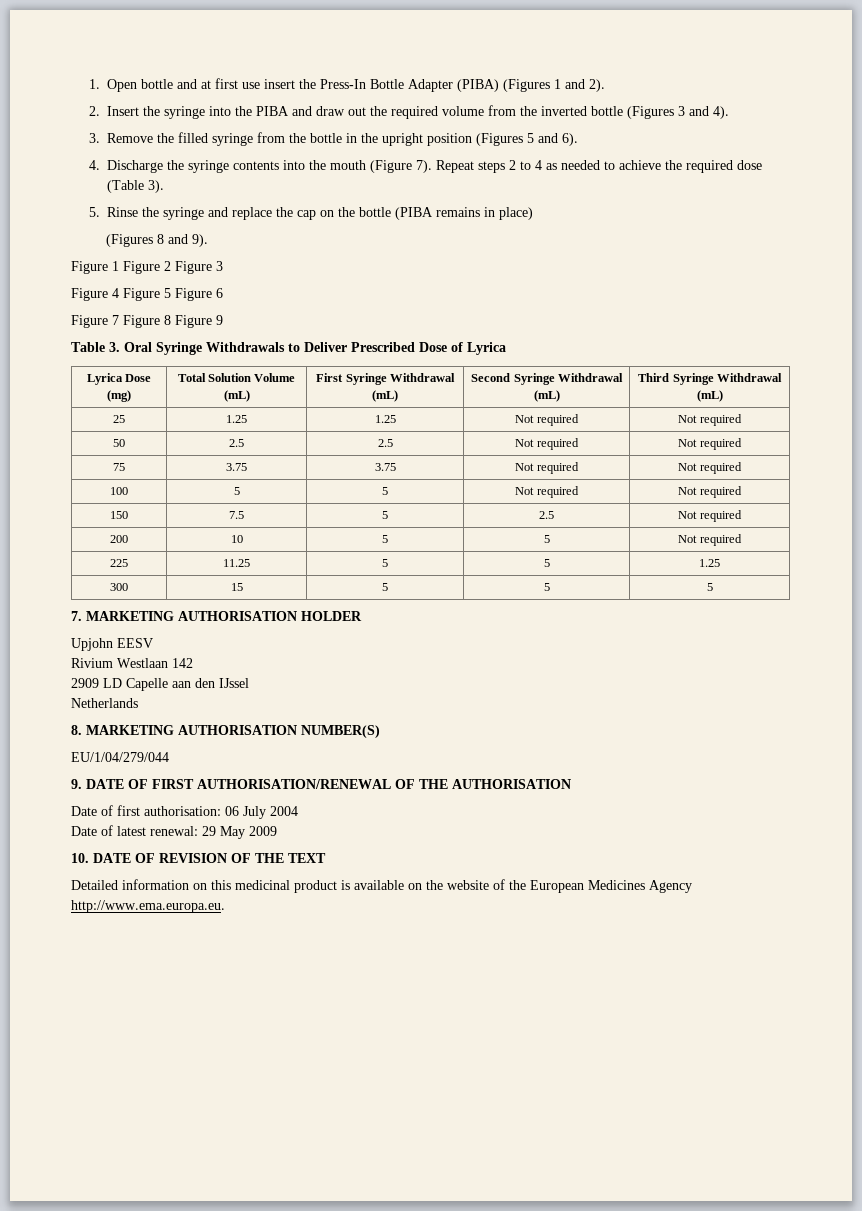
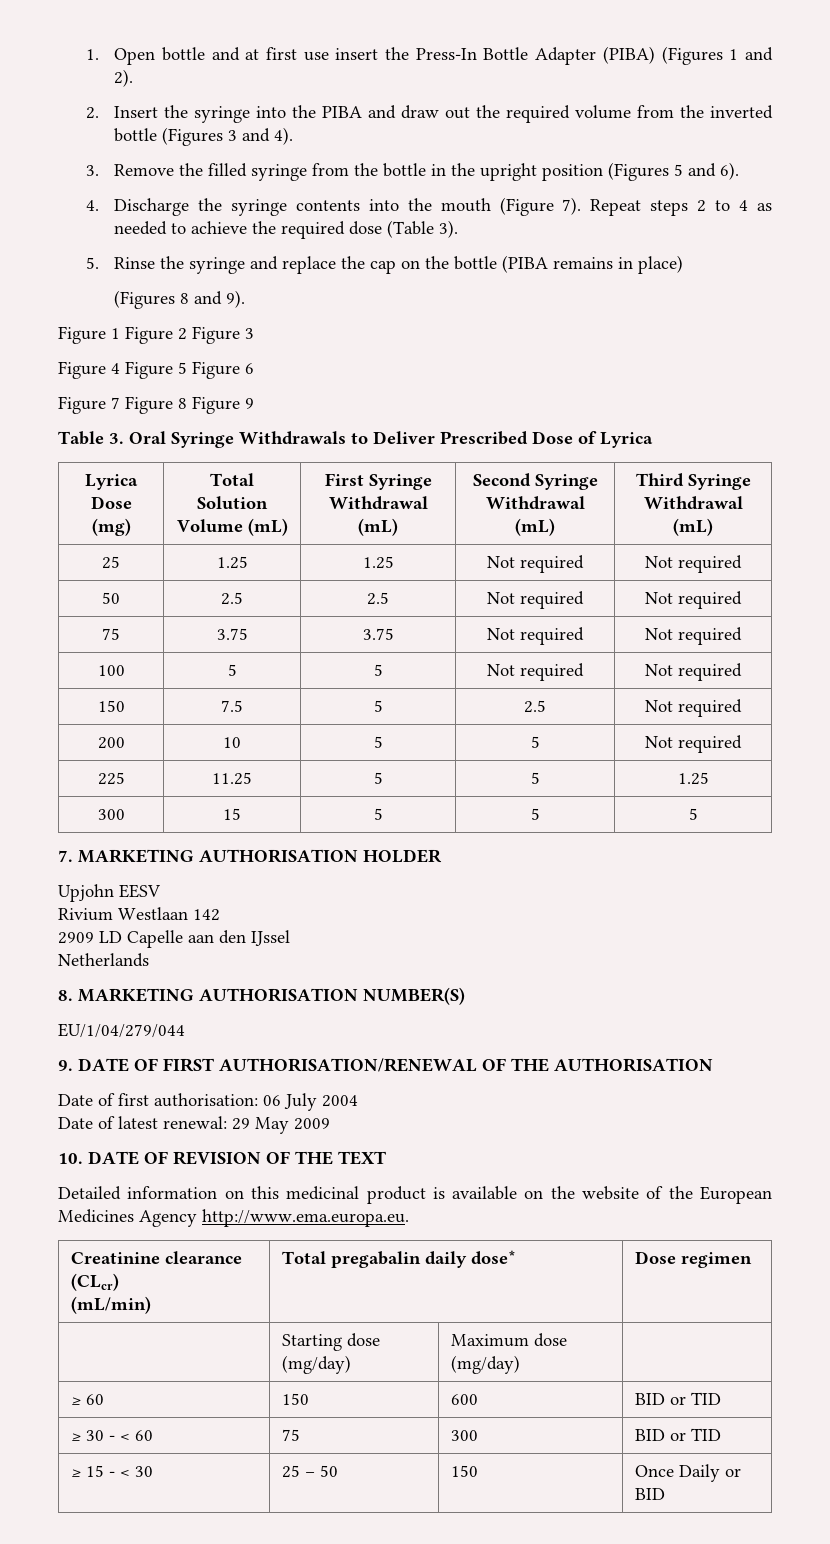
(225, 906) none -> [70,1251,242,1264] [70,1273,119,1291] [70,1296,151,1314] [281,1250,516,1268] [634,1251,752,1268] [281,1333,380,1351] [281,1355,351,1374] [450,1333,567,1347] [450,1355,520,1374] [70,1394,104,1405] [281,1393,309,1405] [450,1394,478,1405] [634,1392,721,1405] [70,1430,153,1441] [281,1429,300,1441] [450,1430,478,1441] [634,1428,721,1441] [70,1465,153,1477] [281,1465,338,1478] [450,1465,478,1477] [634,1464,741,1482] [634,1488,665,1500] // Creatinine clearance (CLcr) // (mL/min) | Total pregabalin daily dose* | Dose regimen // | Starting dose (mg/day) | Maximum dose (mg/day) | // ≥ 60 | 150 | 600 | BID or TID // ≥ 30 - < 60 | 75 | 300 | BID or TID // ≥ 15 - < 30 | 25 – 50 | 150 | Once Daily or BID

